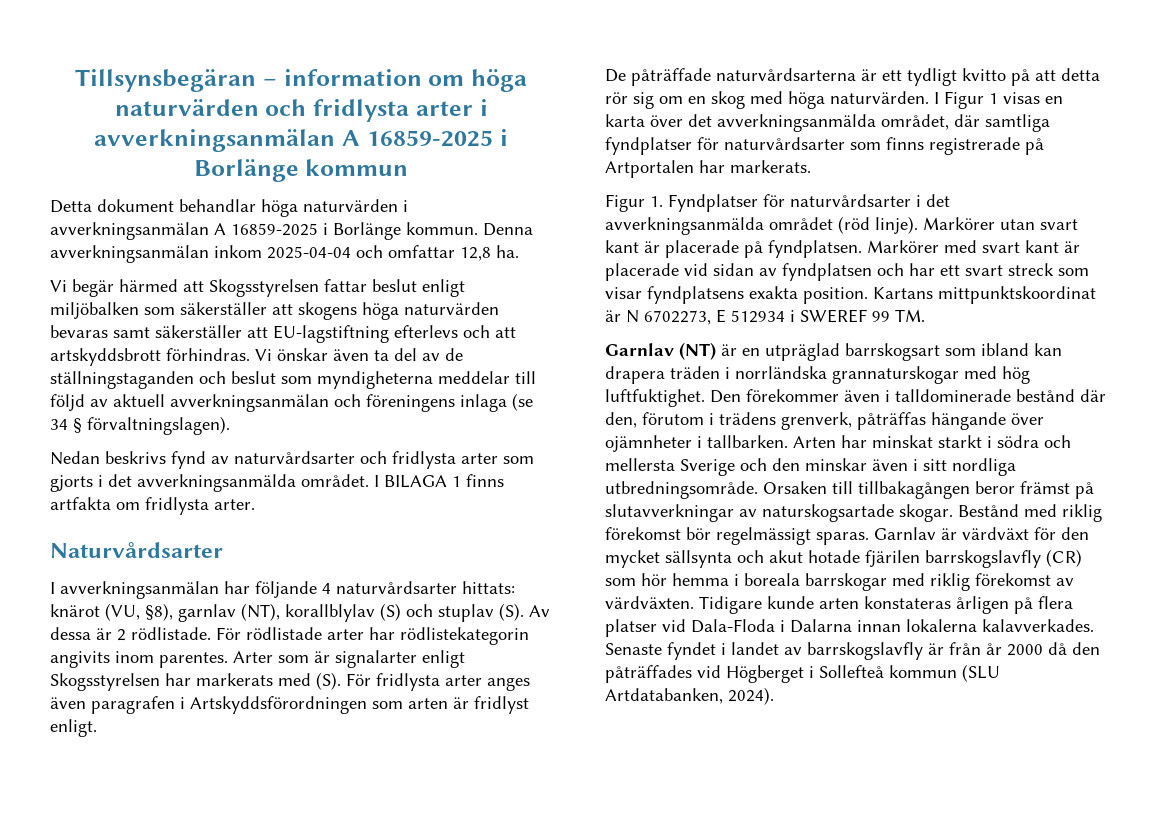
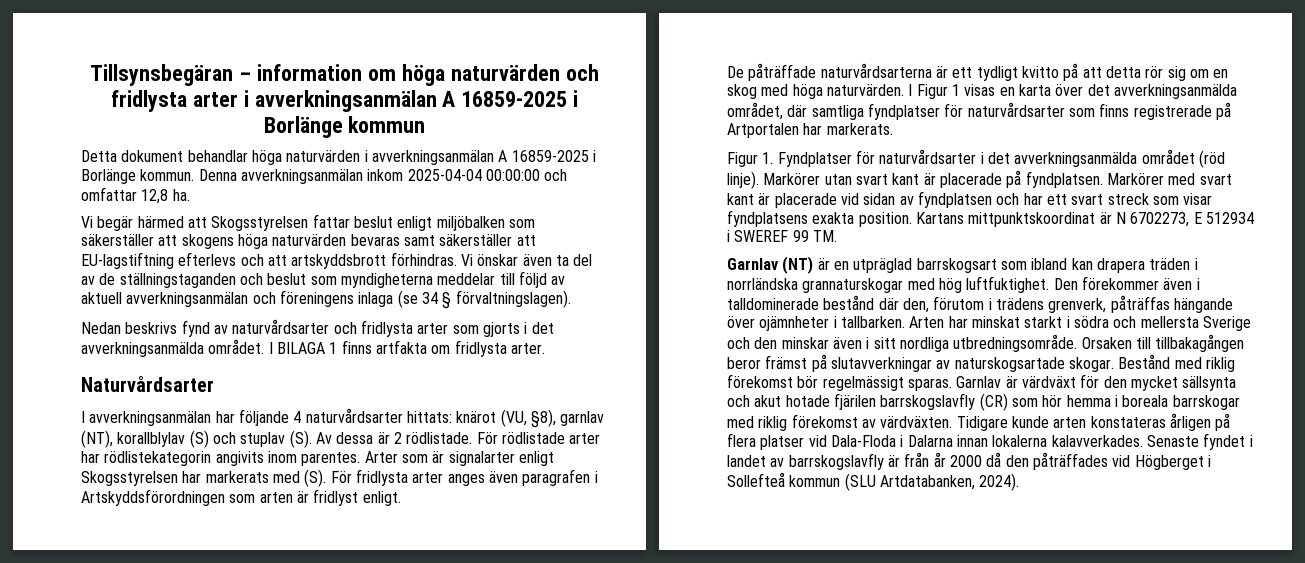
(351, 252) none -> [485,169,540,181] 00:00:00

